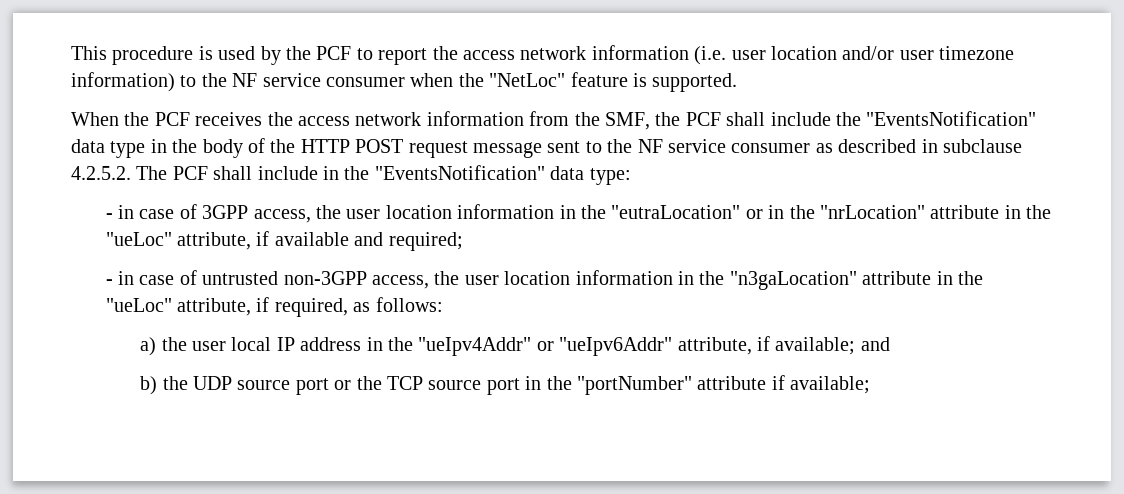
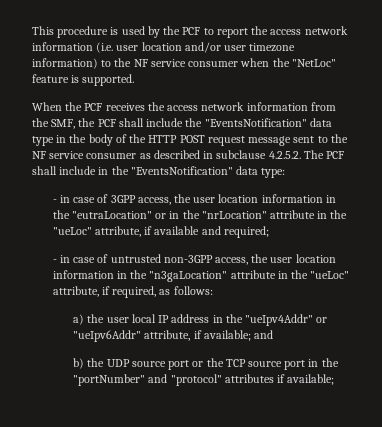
[697,376,767,390] attribute -> [148,374,274,386] and "protocol" attributes

